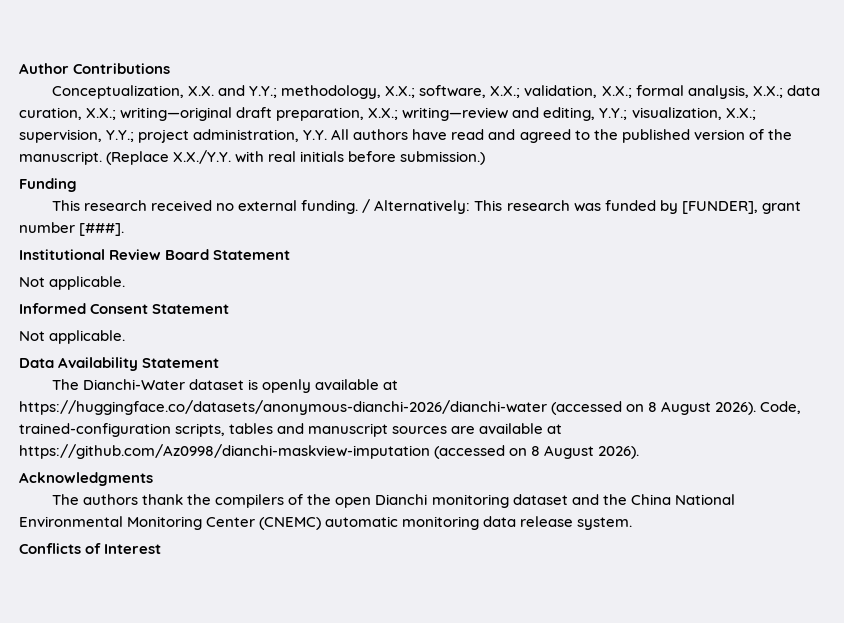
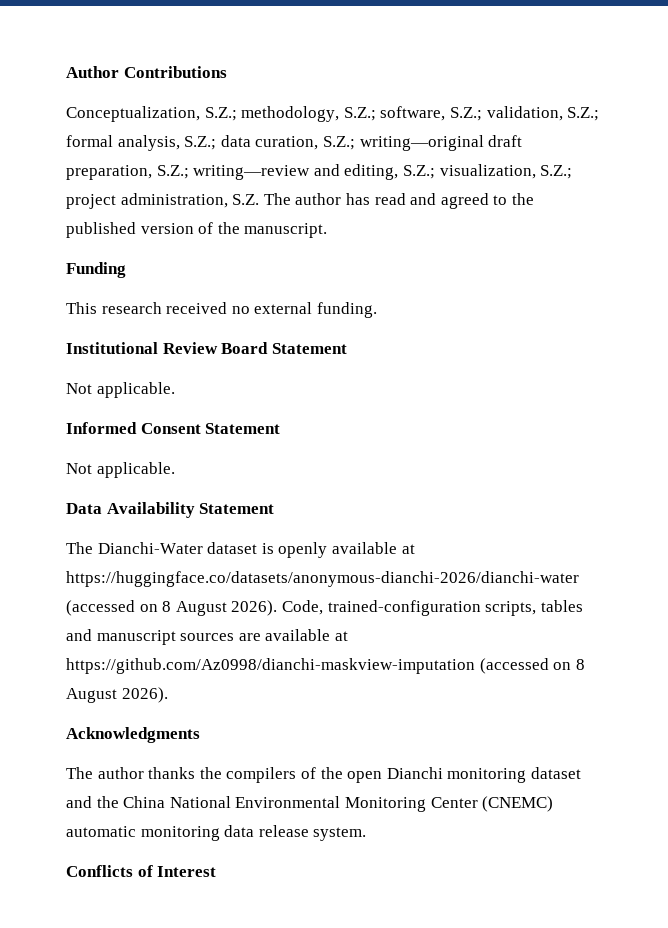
[188,85,632,99] X.X. and Y.Y.; methodology, X.X.; software, X.X.; validation, X.X.; -> [204,106,600,122] S.Z.; methodology, S.Z.; software, S.Z.; validation, S.Z.;
[752,86,783,98] X.X.; -> [184,136,217,150] S.Z.;
[86,108,117,120] X.X.; -> [322,136,355,150] S.Z.;
[368,108,399,120] X.X.; -> [156,165,189,179] S.Z.;
[599,107,756,120] [19,129,448,143] Y.Y.; visualization, X.X.; supervision, Y.Y.; project administration, Y.Y. All authors have -> [402,164,573,179] [66,193,370,209] S.Z.; visualization, S.Z.; project administration, S.Z. The author has
[106,150,486,165] (Replace X.X./Y.Y. with real initials before submission.) -> (328, 230) none
[362,199,801,214] [19,222,125,236] / Alternatively: This research was funded by [FUNDER], grant number [###]. -> (377, 310) none
[83,494,184,505] authors thank -> [97,767,196,779] author thanks

